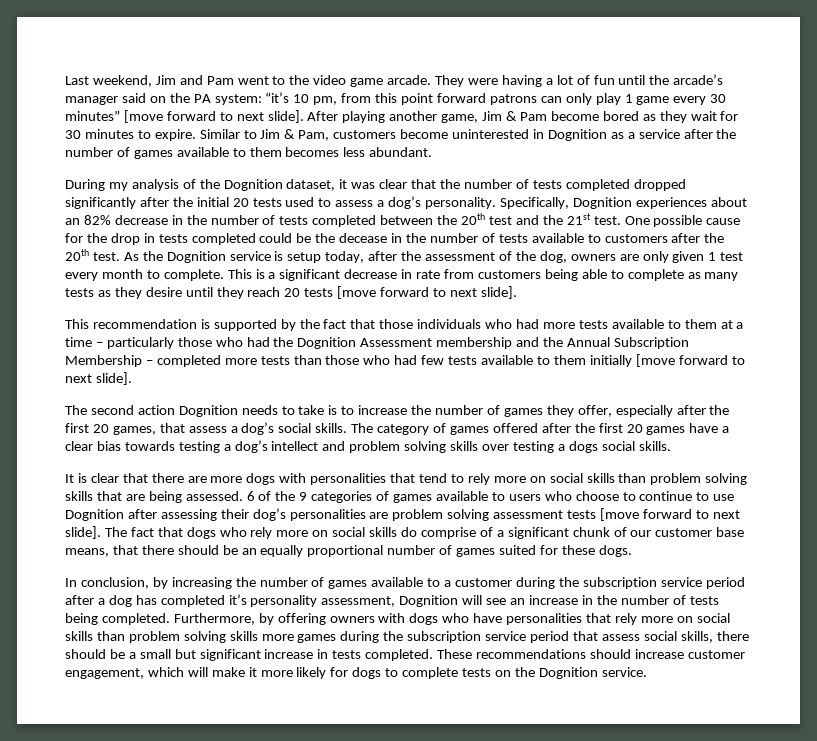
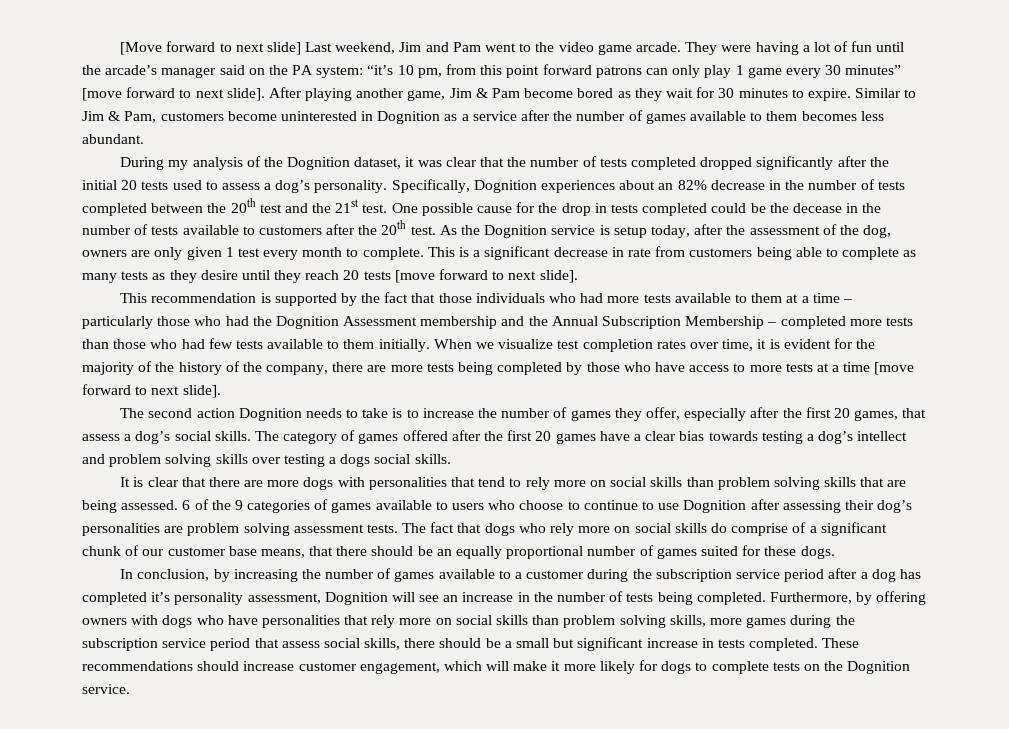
(65, 80) none -> [120,41,301,55] [Move forward to next slide]
[589,355,632,367] initially -> [378,338,876,352] [82,361,871,375] initially. When we visualize test completion rates over time, it is evident for the majority of the history of the company, there are more tests being completed by those who have access to more tests at a time
[567,508,740,521] [65,526,101,539] tests [move forward to next slide]. -> [366,524,398,533] tests.
[229,631,258,641] skills -> [669,615,706,627] skills,

